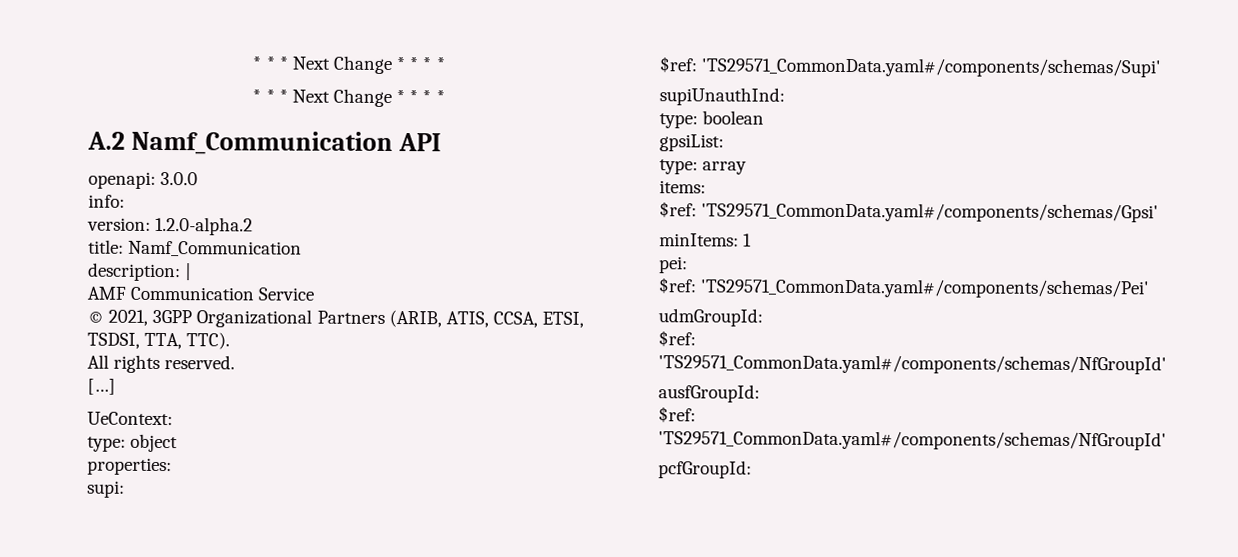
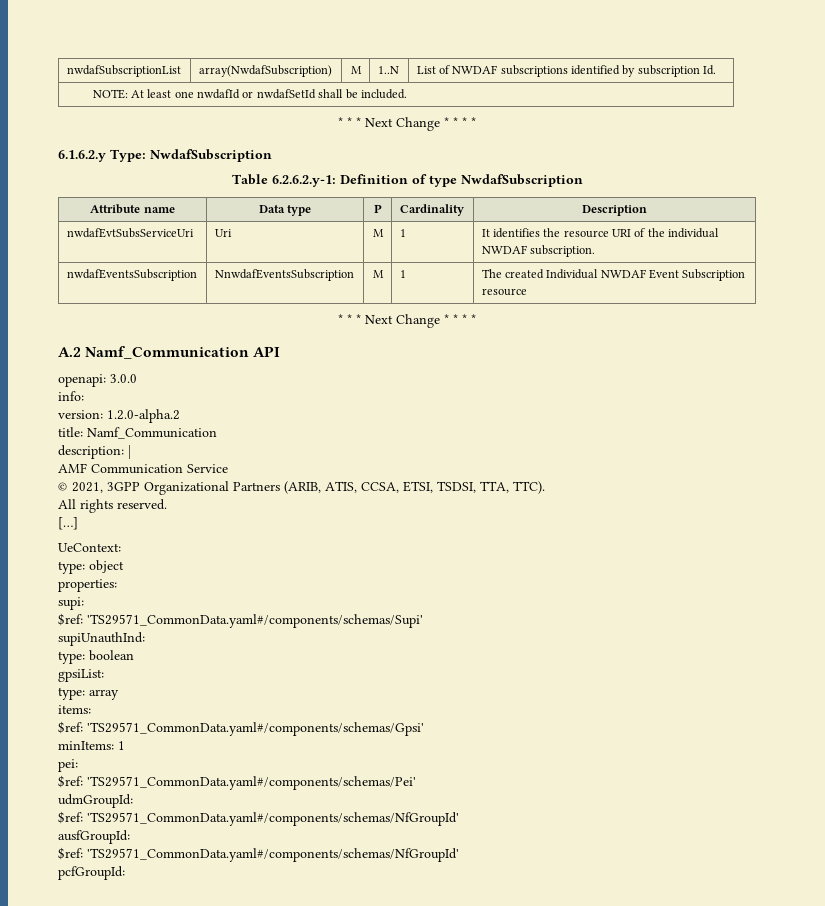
[252,55,445,75] * * * Next Change * * * * -> [66,65,181,77] [198,65,332,77] [350,66,362,74] [377,66,399,74] [416,65,717,77] [92,89,407,99] [338,117,476,131] [58,149,272,162] [231,174,583,187] [90,204,175,214] [258,205,312,216] [373,204,382,213] [399,204,464,216] [582,205,647,216] [66,228,194,238] [214,229,232,237] [372,229,384,237] [399,229,406,237] [481,228,720,238] [481,245,595,257] [66,269,197,281] [214,269,354,281] [372,270,384,278] [399,270,406,278] [481,269,746,281] [481,288,527,296] nwdafSubscriptionList | array(NwdafSubscription) | M | 1..N | List of NWDAF subscriptions identified by subscription Id. // NOTE: At least one nwdafId or nwdafSetId shall be included. // * * * Next Change * * * * // 6.1.6.2.y Type: NwdafSubscription // Table 6.2.6.2.y-1: Definition of type NwdafSubscription // Attribute name | Data type | P | Cardinality | Description // nwdafEvtSubsServiceUri | Uri | M | 1 | It identifies the resource URI of the individual NWDAF subscription. // nwdafEventsSubscription | NnwdafEventsSubscription | M | 1 | The created Individual NWDAF Event Subscription resource

